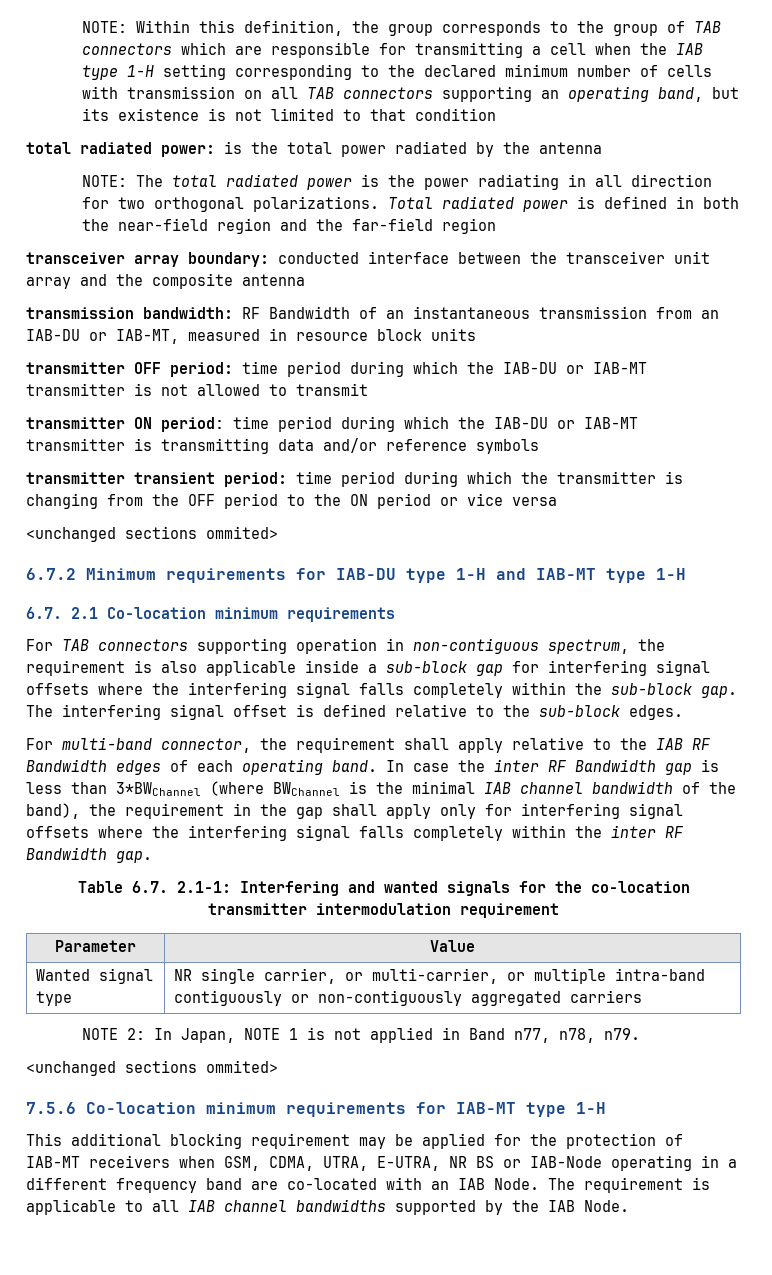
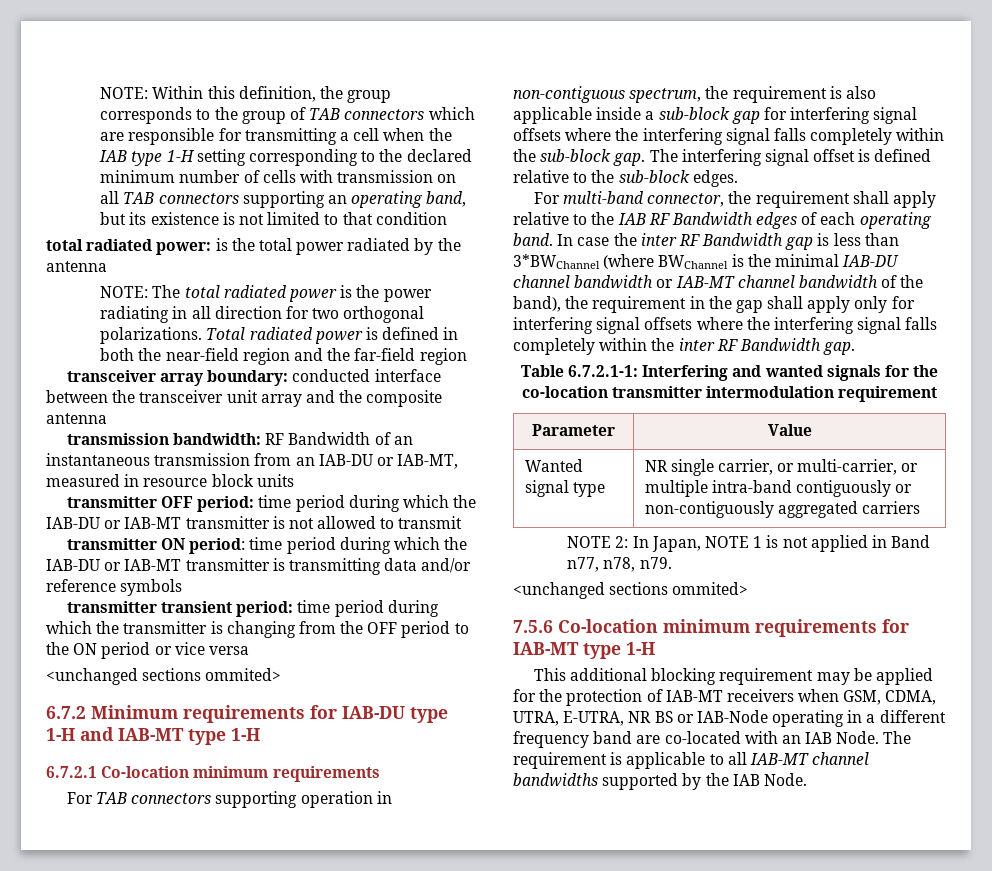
[26,607,98,619] 6.7. 2.1 -> [46,766,97,778] 6.7.2.1
[484,782,511,794] IAB -> [842,255,900,267] [513,275,735,289] IAB-DU channel bandwidth or IAB-MT
[131,881,231,893] 6.7. 2.1-1: -> [568,365,639,377] 6.7.2.1-1:
[188,1200,215,1212] IAB -> [749,753,809,765] IAB-MT

